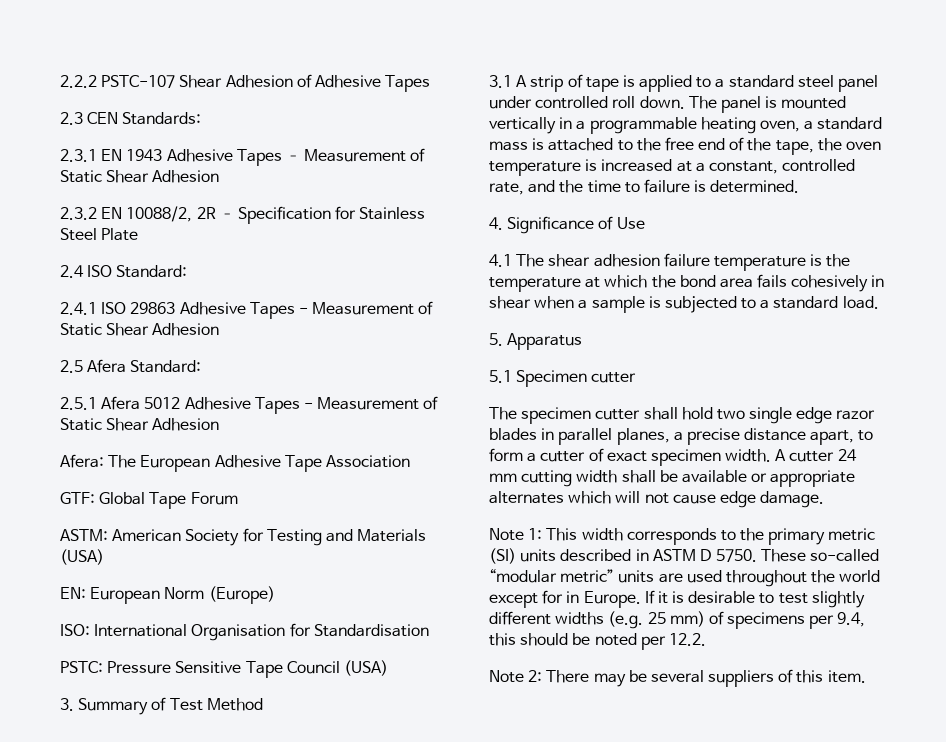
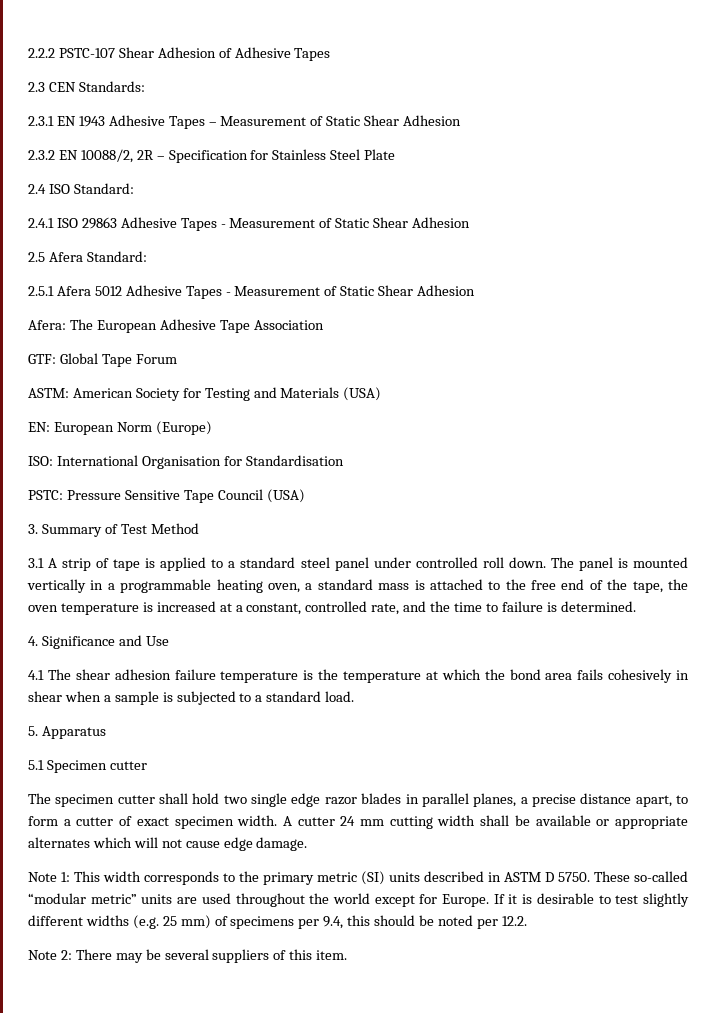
[598,216,614,230] of -> [118,635,142,646] and
[566,591,580,603] in -> (438, 899) none

